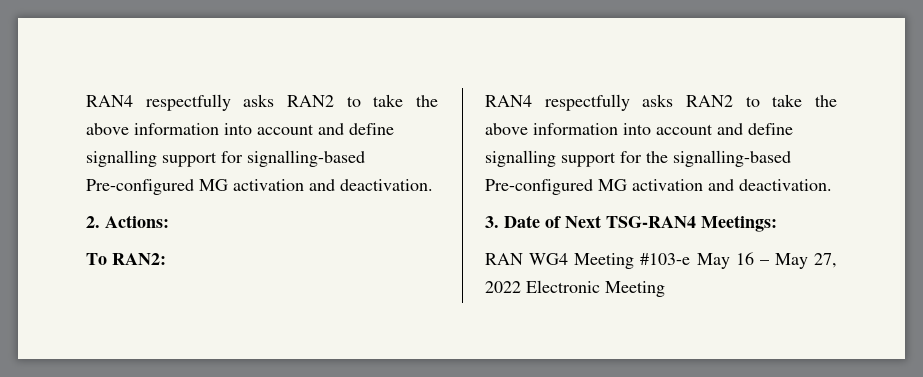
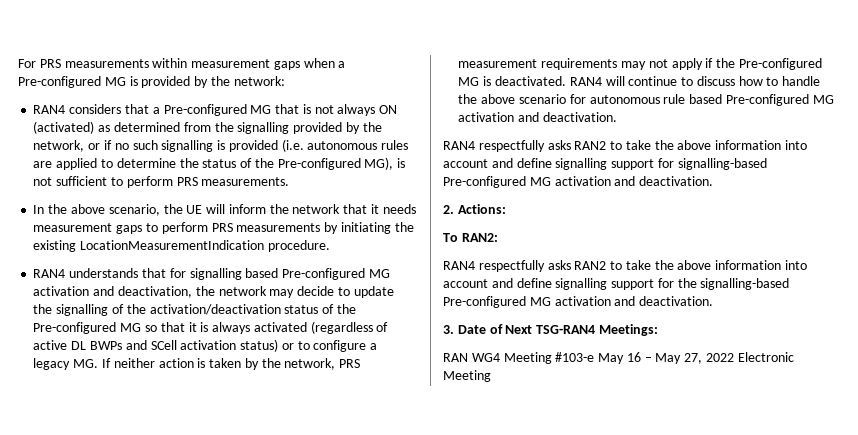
(86, 101) none -> [18,58,346,70] [18,76,285,88] [33,104,398,116] [33,121,382,134] [33,139,409,152] [33,157,406,170] [33,176,290,188] [33,204,416,216] [33,222,414,234] [33,240,330,252] [33,268,390,280] [33,286,394,298] [33,304,356,316] [33,321,389,334] [33,339,378,352] [33,358,361,370] [458,58,822,70] [458,76,821,86] [458,94,834,106] [458,112,617,122] For PRS measurements within measurement gaps when a Pre-configured MG is provided by the network: // RAN4 considers that a Pre-configured MG that is not always ON (activated) as determined from the signalling provided by the network, or if no such signalling is provided (i.e. autonomous rules are applied to determine the status of the Pre-configured MG), is not sufficient to perform PRS measurements. // In the above scenario, the UE will inform the network that it needs measurement gaps to perform PRS measurements by initiating the existing LocationMeasurementIndication procedure. // RAN4 understands that for signalling based Pre-configured MG activation and deactivation, the network may decide to update the signalling of the activation/deactivation status of the Pre-configured MG so that it is always activated (regardless of active DL BWPs and SCell activation status) or to configure a legacy MG. If neither action is taken by the network, PRS measurement requirements may not apply if the Pre-configured MG is deactivated. RAN4 will continue to discuss how to handle the above scenario for autonomous rule based Pre-configured MG activation and deactivation. //

